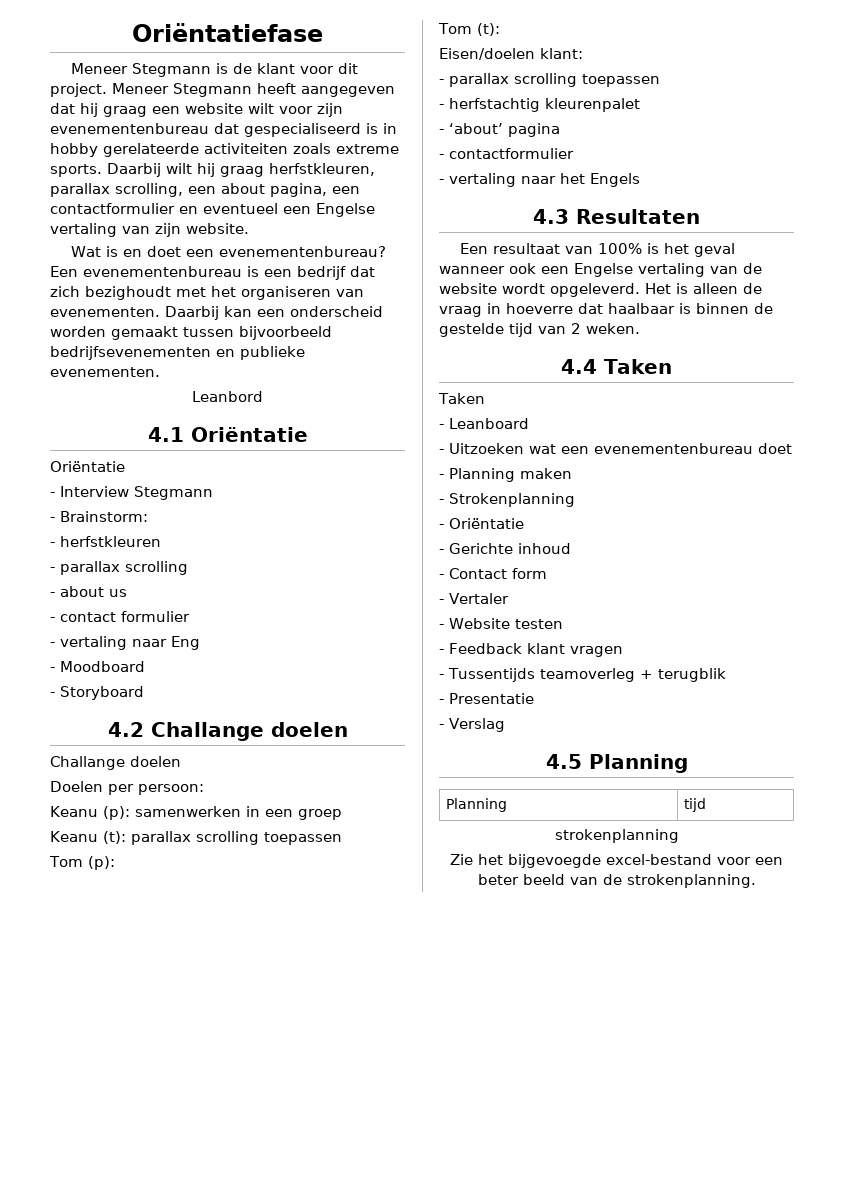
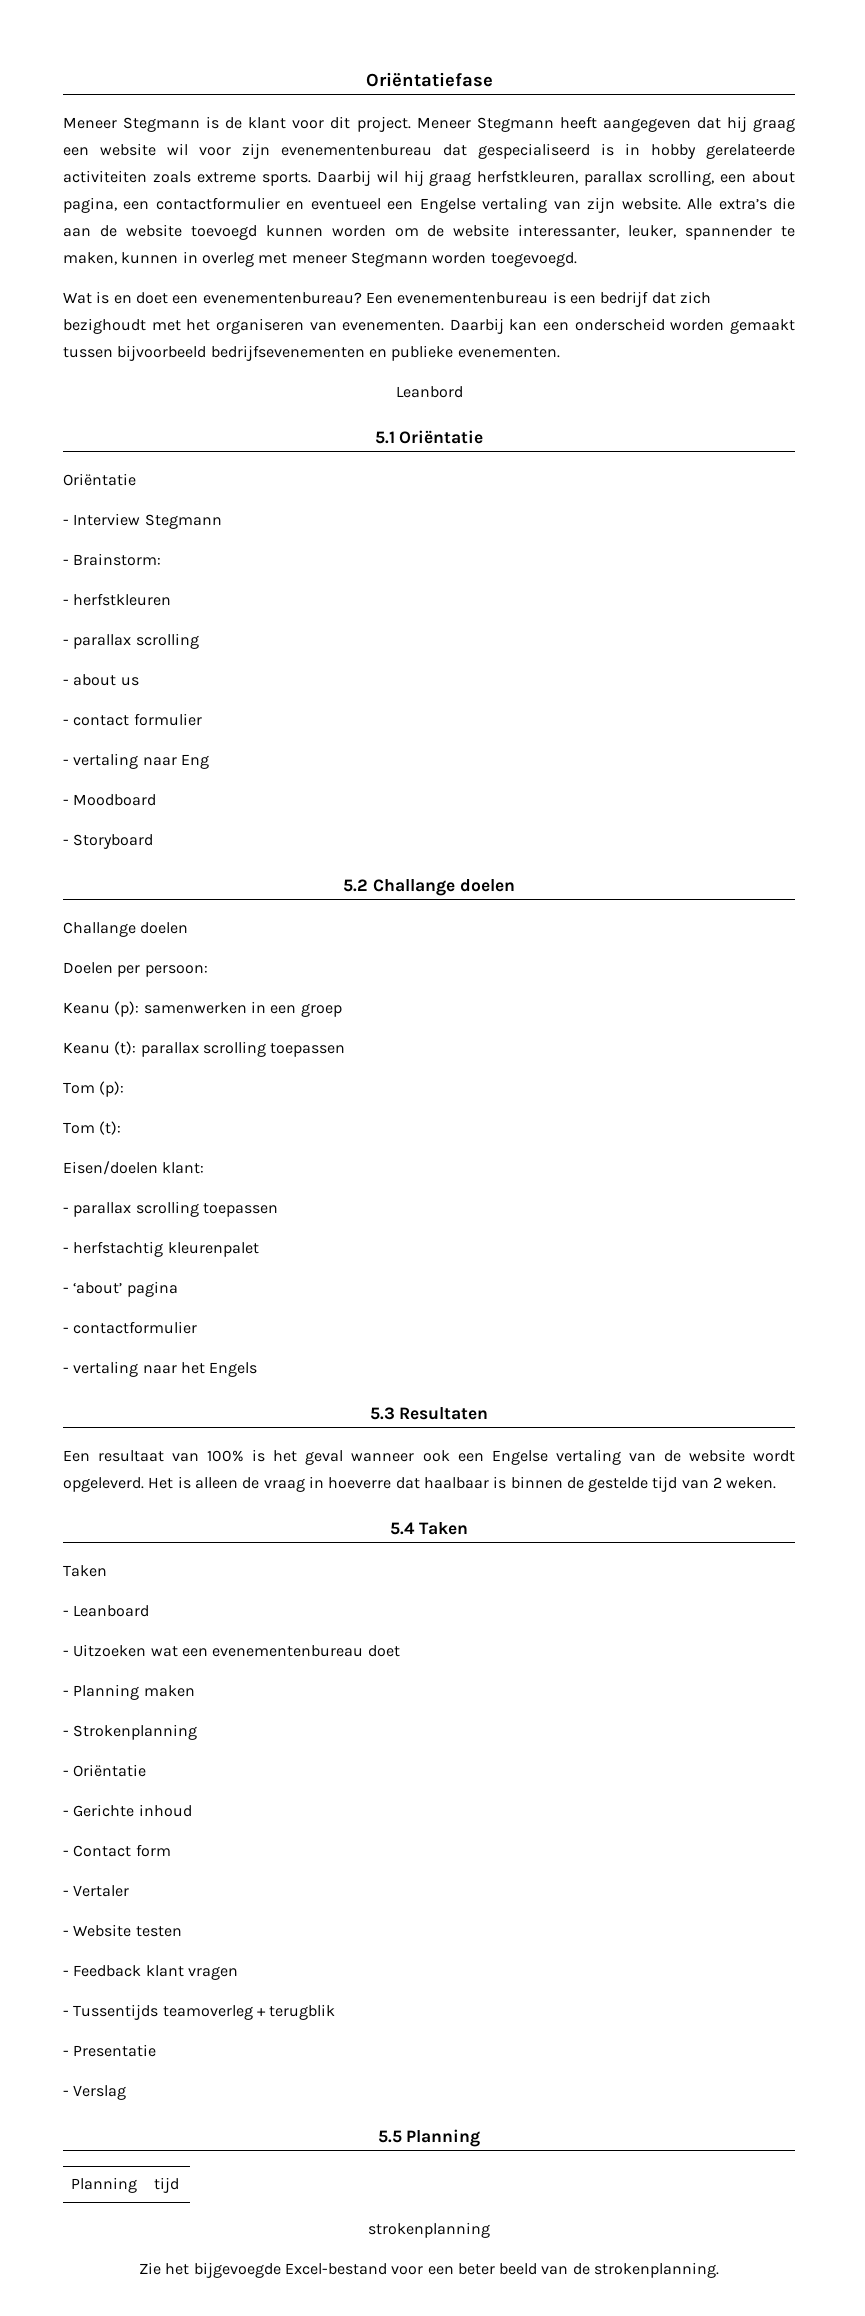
[248,103,274,114] wilt -> [167,143,188,155] wil
[166,163,192,174] wilt -> [376,170,398,182] wil
(249, 228) none -> [687,197,795,210] [63,224,795,240] [63,251,577,267] Alle extra’s die aan de website toevoegd kunnen worden om de website interessanter, leuker, spannender te maken, kunnen in overleg met meneer Stegmann worden toegevoegd.
[147,427,184,442] 4.1 -> [374,431,395,444] 5.1
[107,722,144,737] 4.2 -> [343,879,369,892] 5.2
[533,209,569,224] 4.3 -> [369,1407,395,1420] 5.3
[560,359,597,374] 4.4 -> [390,1522,416,1535] 5.4
[545,754,582,769] 4.5 -> [377,2130,402,2143] 5.5
[606,854,712,865] excel-bestand -> [284,2263,387,2275] Excel-bestand

